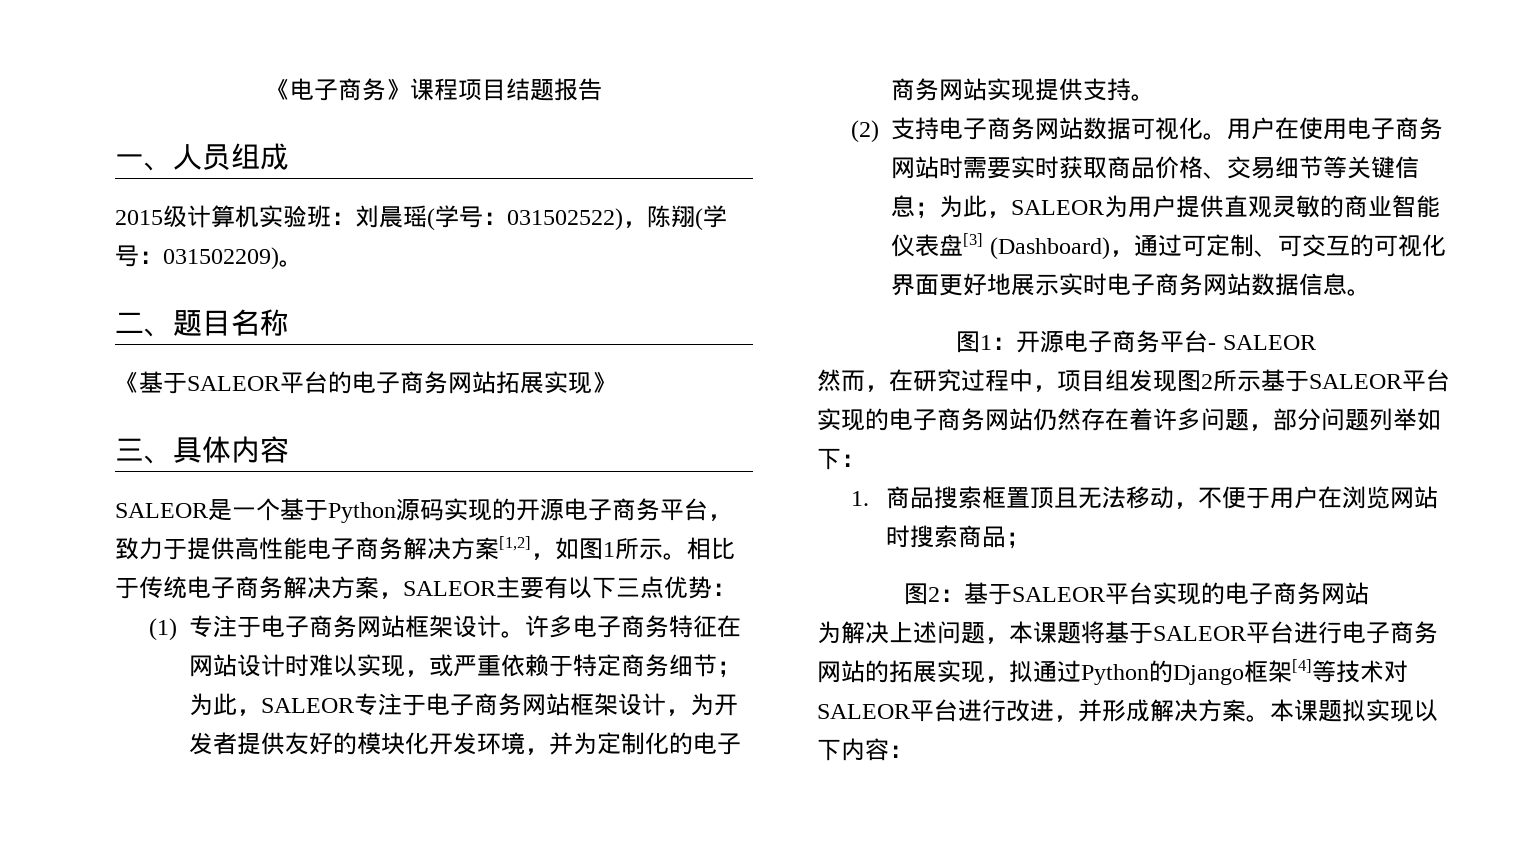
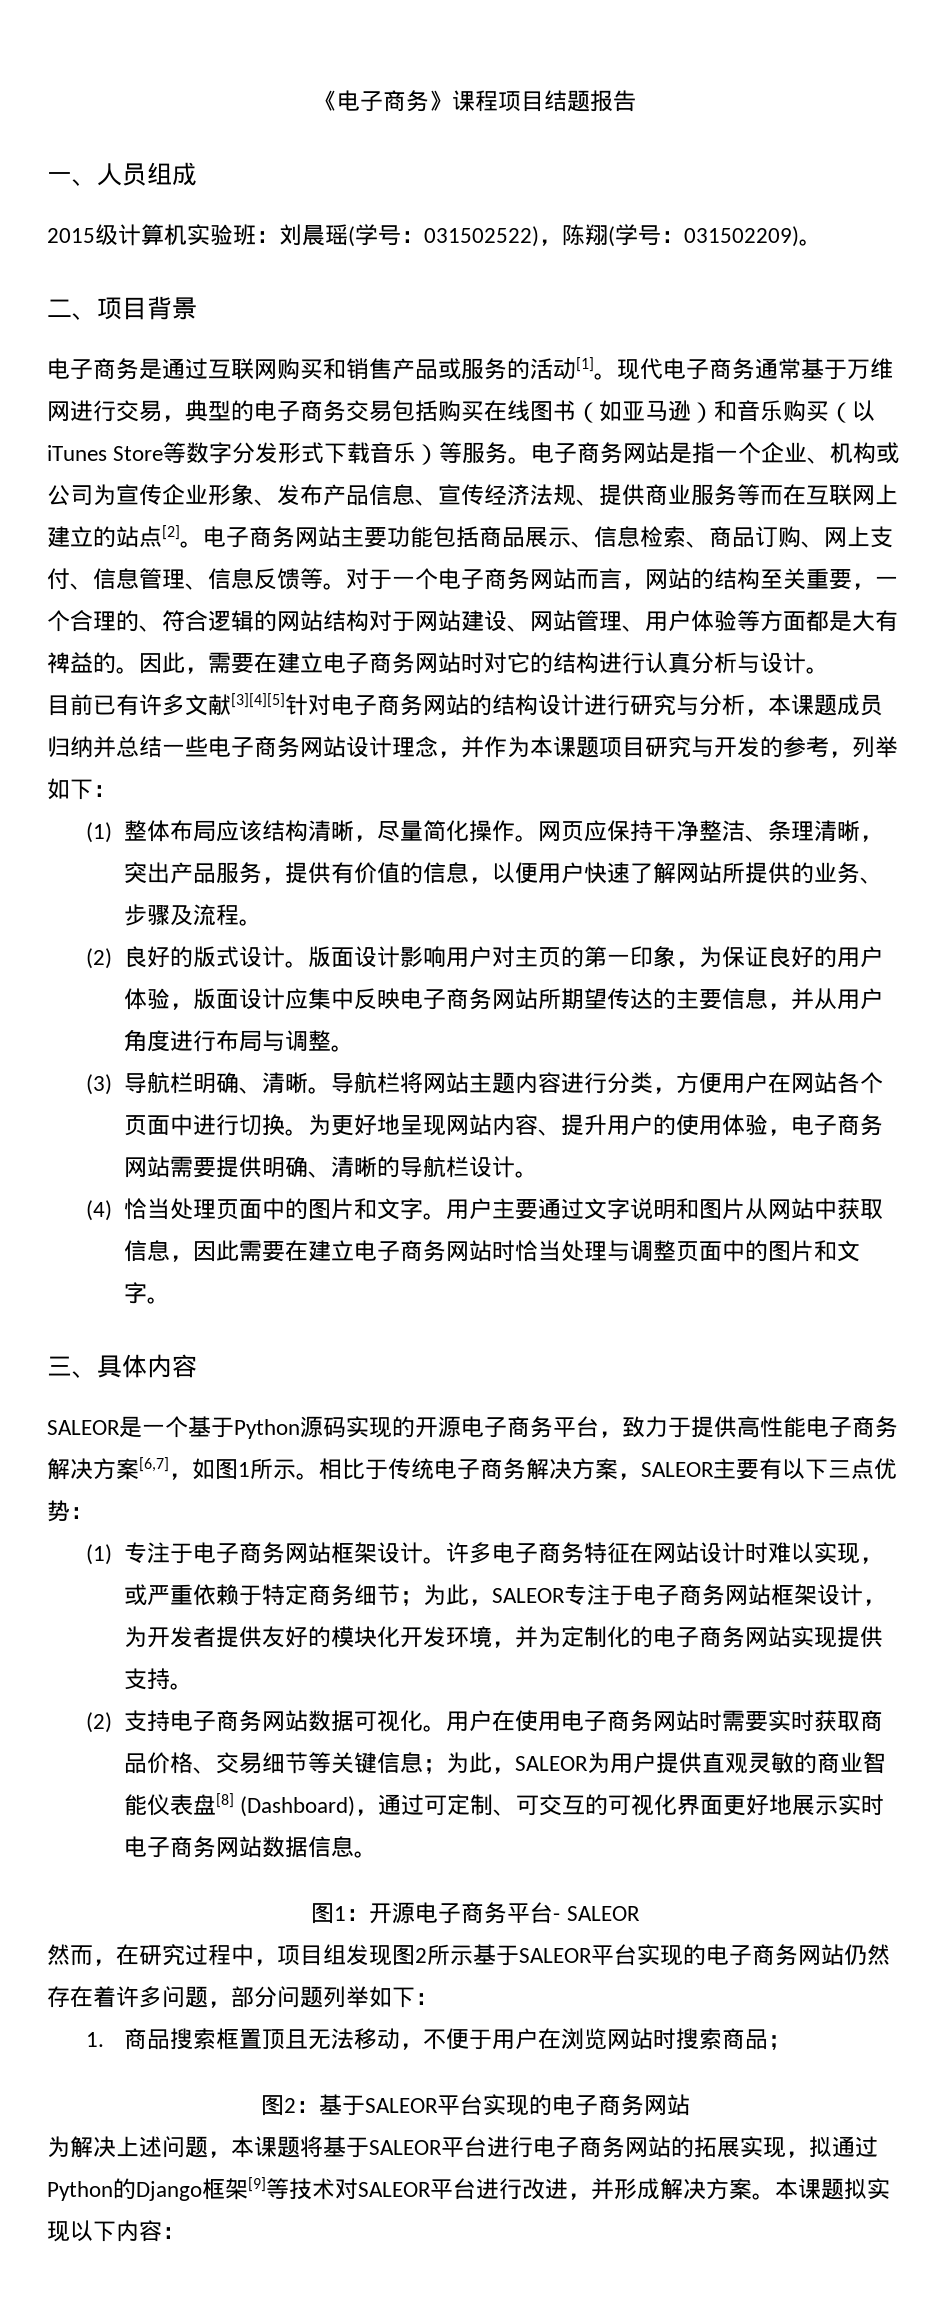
[173,309,289,336] [115,371,616,394] 题目名称 // 《基于SALEOR平台的电子商务网站拓展实现》 -> [97,296,197,320] [47,357,594,380] [594,358,893,380] [47,400,875,423] [47,442,900,465] [47,483,898,506] [47,525,180,548] [180,526,893,548] [47,568,898,590] [47,610,898,632] [47,652,829,674] [47,693,883,716] [47,736,898,758] [47,778,116,800] [85,820,884,843] [124,862,884,884] [124,904,263,926] [85,945,884,969] [124,988,884,1010] [124,1029,355,1052] [85,1072,884,1095] [124,1114,884,1136] [124,1156,539,1178] [85,1198,884,1221] [124,1240,861,1262] [124,1282,171,1304] 项目背景 // 电子商务是通过互联网购买和销售产品或服务的活动[1]。现代电子商务通常基于万维网进行交易，典型的电子商务交易包括购买在线图书（如亚马逊）和音乐购买（以iTunes Store等数字分发形式下载音乐）等服务。电子商务网站是指一个企业、机构或公司为宣传企业形象、发布产品信息、宣传经济法规、提供商业服务等而在互联网上建立的站点[2]。电子商务网站主要功能包括商品展示、信息检索、商品订购、网上支付、信息管理、信息反馈等。对于一个电子商务网站而言，网站的结构至关重要，一个合理的、符合逻辑的网站结构对于网站建设、网站管理、用户体验等方面都是大有裨益的。因此，需要在建立电子商务网站时对它的结构进行认真分析与设计。 // 目前已有许多文献[3][4][5]针对电子商务网站的结构设计进行研究与分析，本课题成员归纳并总结一些电子商务网站设计理念，并作为本课题项目研究与开发的参考，列举如下： // (1)整体布局应该结构清晰，尽量简化操作。网页应保持干净整洁、条理清晰，突出产品服务，提供有价值的信息，以便用户快速了解网站所提供的业务、步骤及流程。 // (2)良好的版式设计。版面设计影响用户对主页的第一印象，为保证良好的用户体验，版面设计应集中反映电子商务网站所期望传达的主要信息，并从用户角度进行布局与调整。 // (3)导航栏明确、清晰。导航栏将网站主题内容进行分类，方便用户在网站各个页面中进行切换。为更好地呈现网站内容、提升用户的使用体验，电子商务网站需要提供明确、清晰的导航栏设计。 // (4)恰当处理页面中的图片和文字。用户主要通过文字说明和图片从网站中获取信息，因此需要在建立电子商务网站时恰当处理与调整页面中的图片和文字。
[499,536,531,551] [1,2] -> [139,1457,169,1472] [6,7]
[963,233,984,247] [3] -> [216,1793,235,1808] [8]
[1292,659,1312,673] [4] -> [248,2177,266,2192] [9]

